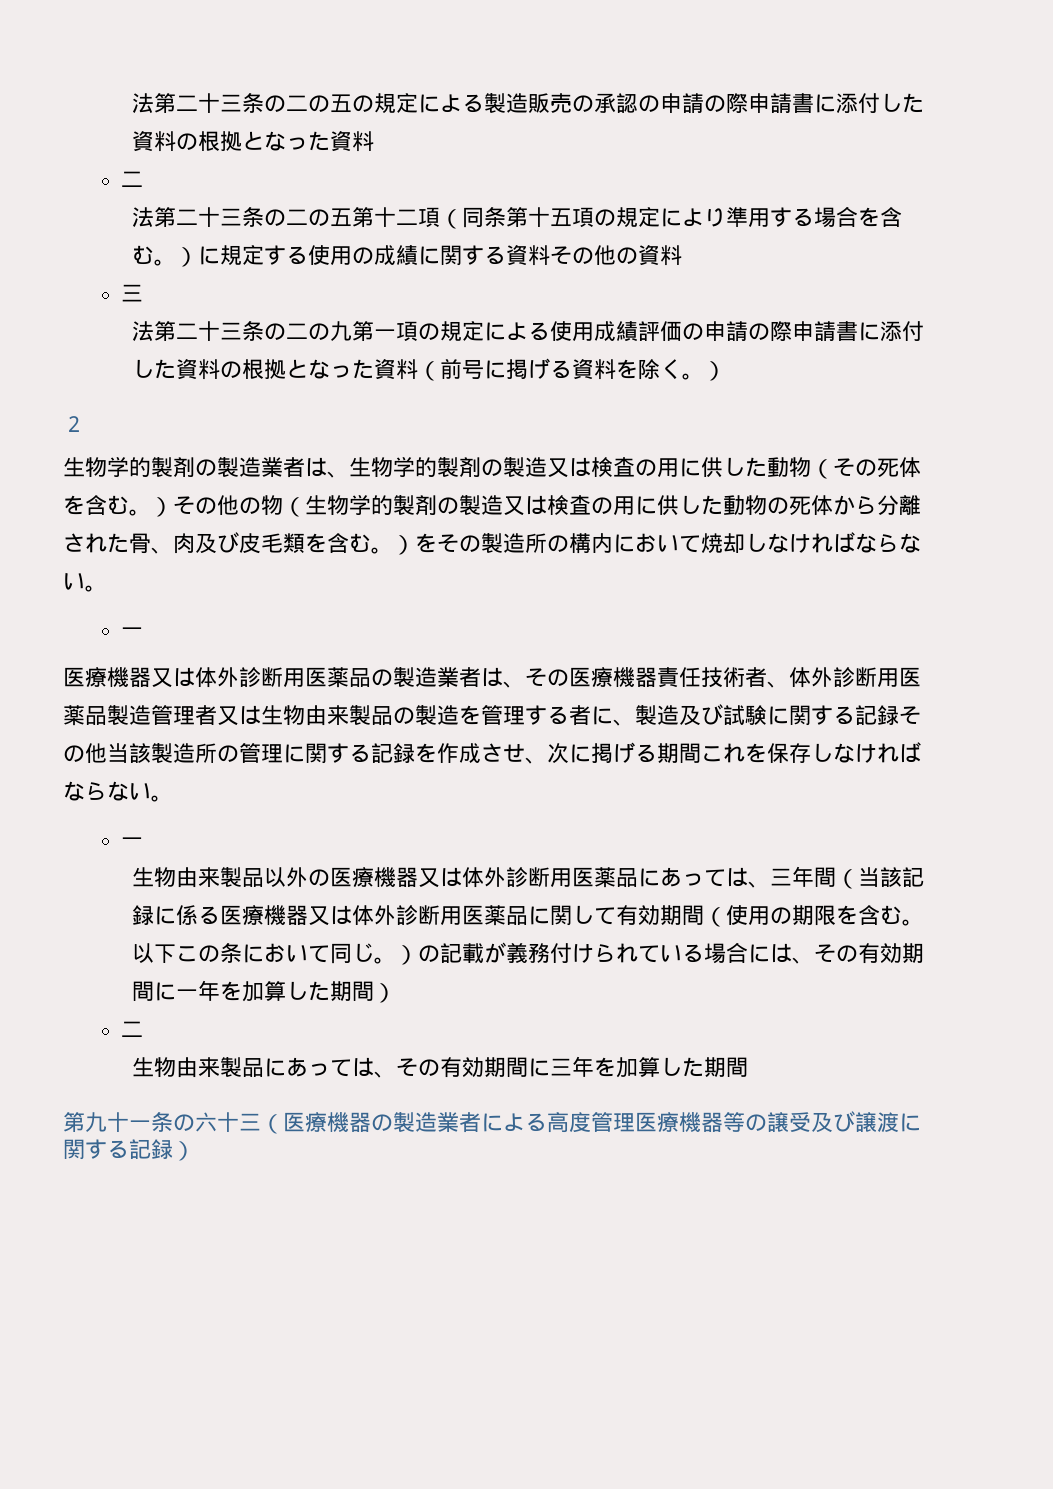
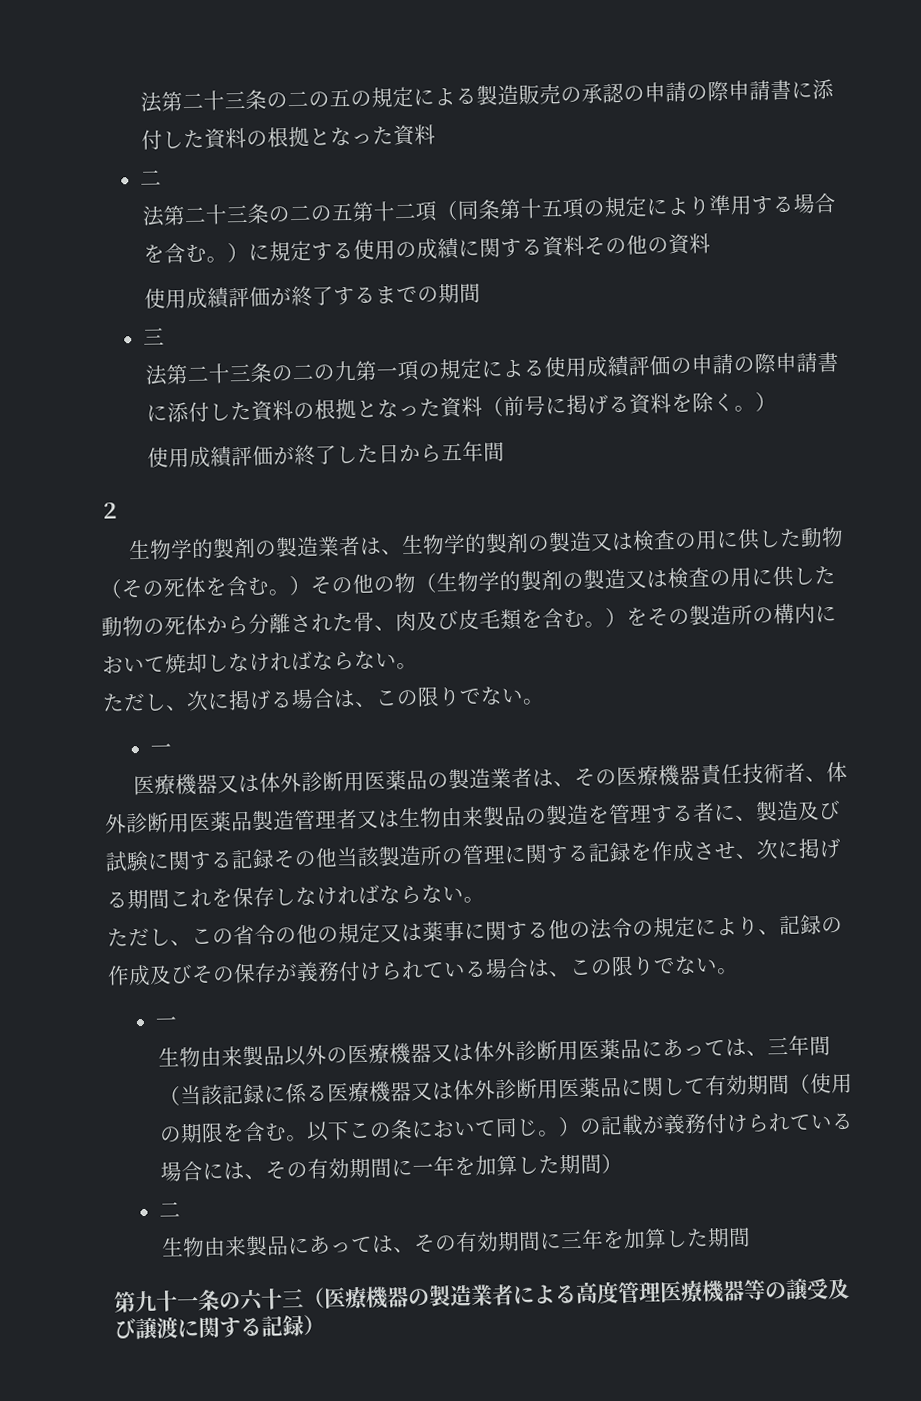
(683, 255) none -> [143,282,481,310] // 使用成績評価が終了するまでの期間
(727, 371) none -> [146,441,505,469] // 使用成績評価が終了した日から五年間
(107, 588) none -> [102,686,545,712] // ただし、次に掲げる場合は、この限りでない。
(173, 798) none -> [107,914,843,947] [107,955,739,987] // ただし、この省令の他の規定又は薬事に関する他の法令の規定により、記録の作成及びその保存が義務付けられている場合は、この限りでない。

